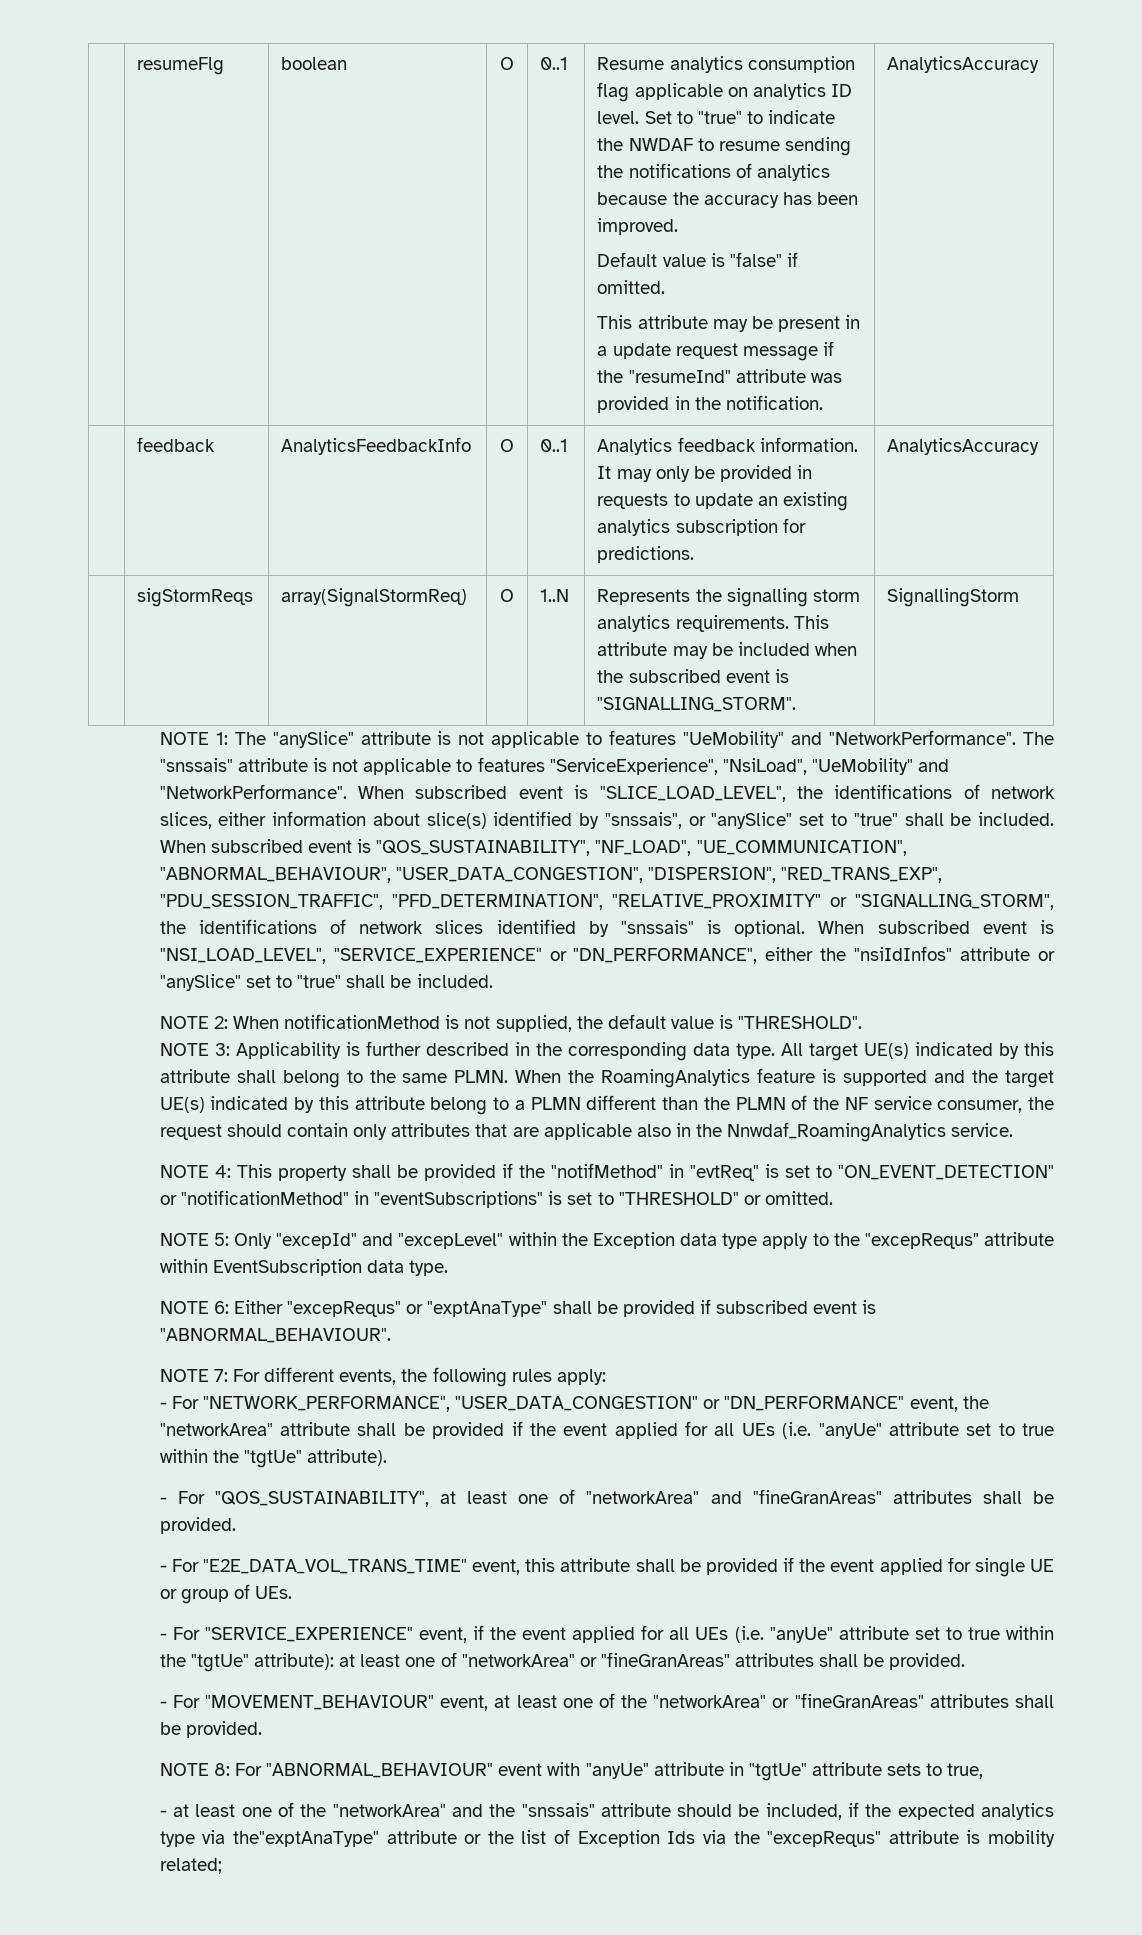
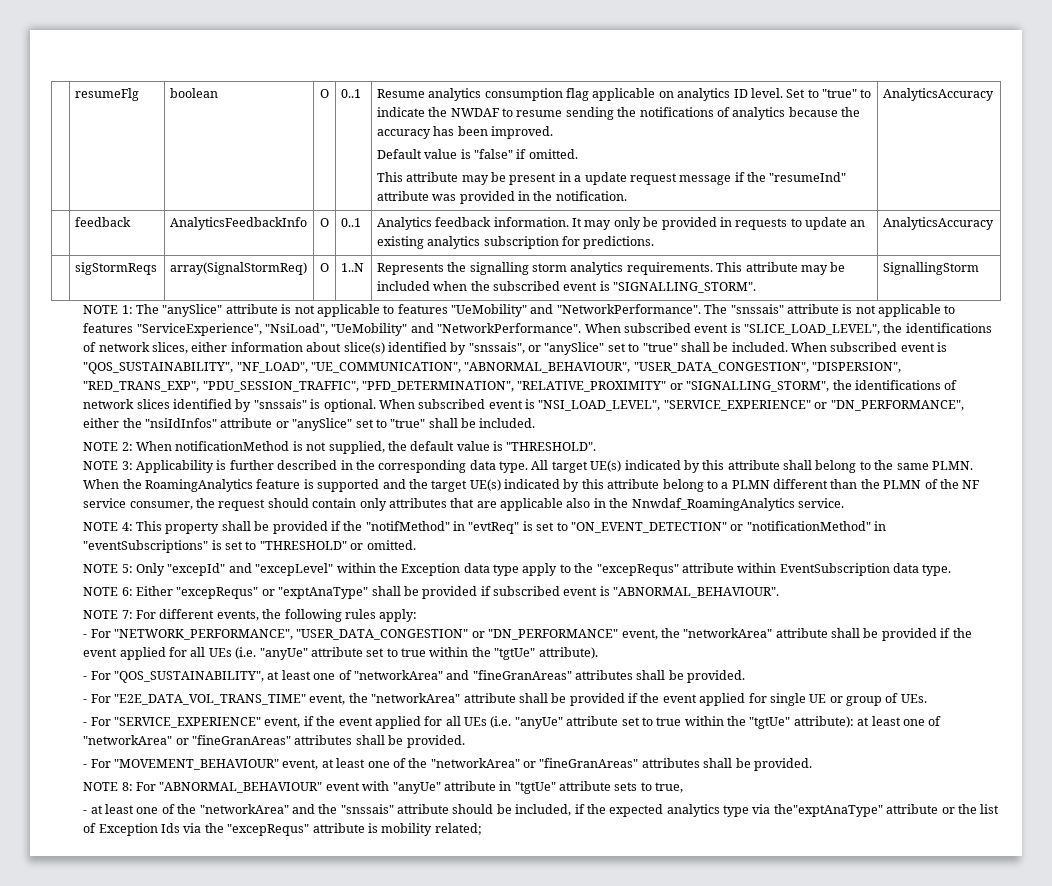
[525,1558,556,1572] this -> [348,693,461,703] the "networkArea"

